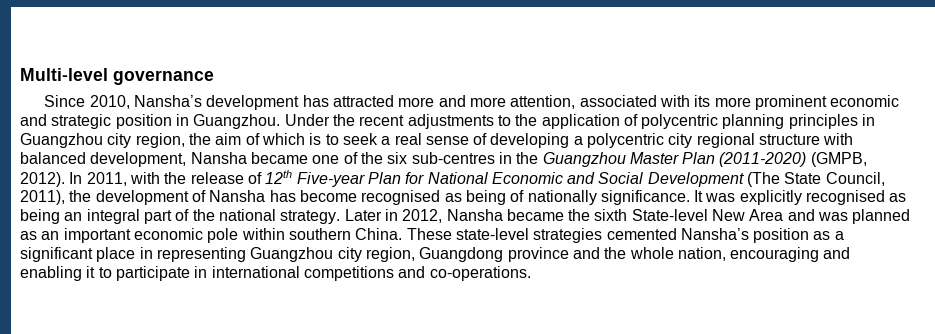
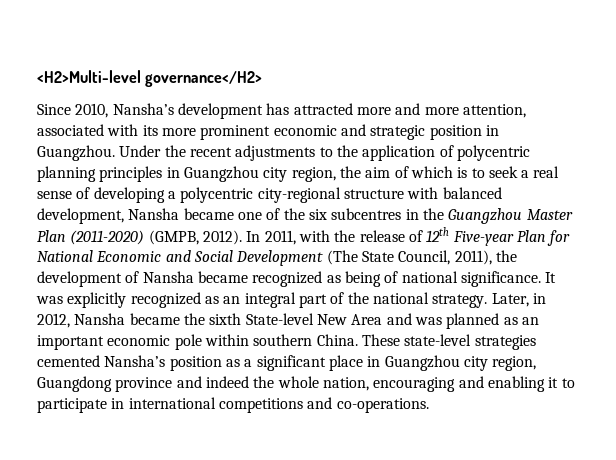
[20,68,214,85] Multi-level governance -> [37,70,263,87] <H2>Multi-level governance</H2>
[668,133,755,148] city regional -> [257,187,341,203] city-regional
[411,152,495,164] sub-centres -> [331,208,402,220] subcentres
[269,190,441,205] has become recognised -> [197,271,323,287] became recognized
[527,190,597,205] nationally -> [401,271,458,283] national
[806,190,907,205] [20,209,60,224] recognised as being -> [130,292,219,308] recognized as
[344,209,382,221] Later -> [491,293,529,307] Later,
[156,247,246,262] representing -> (381, 361) none
(600, 253) none -> [205,376,249,388] indeed

